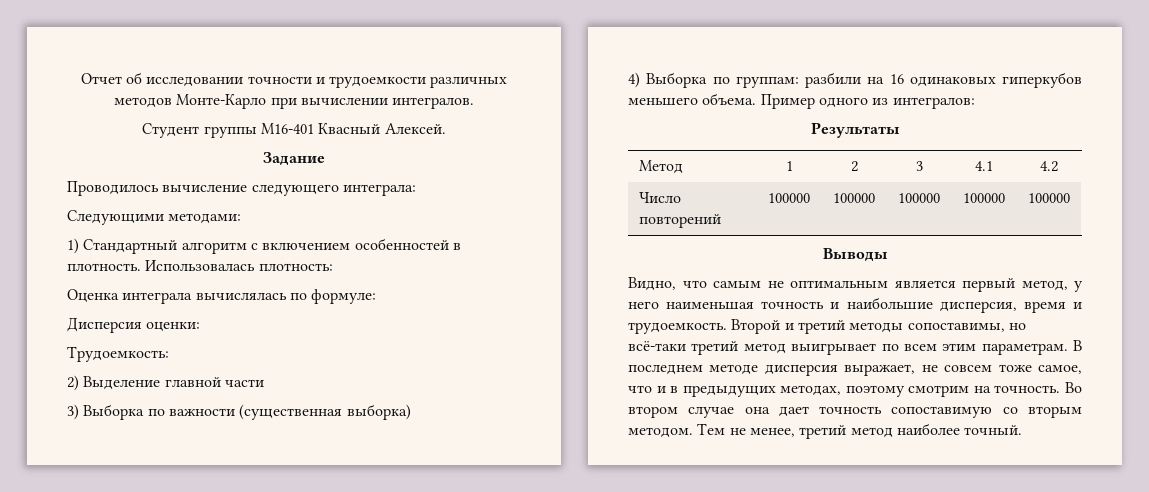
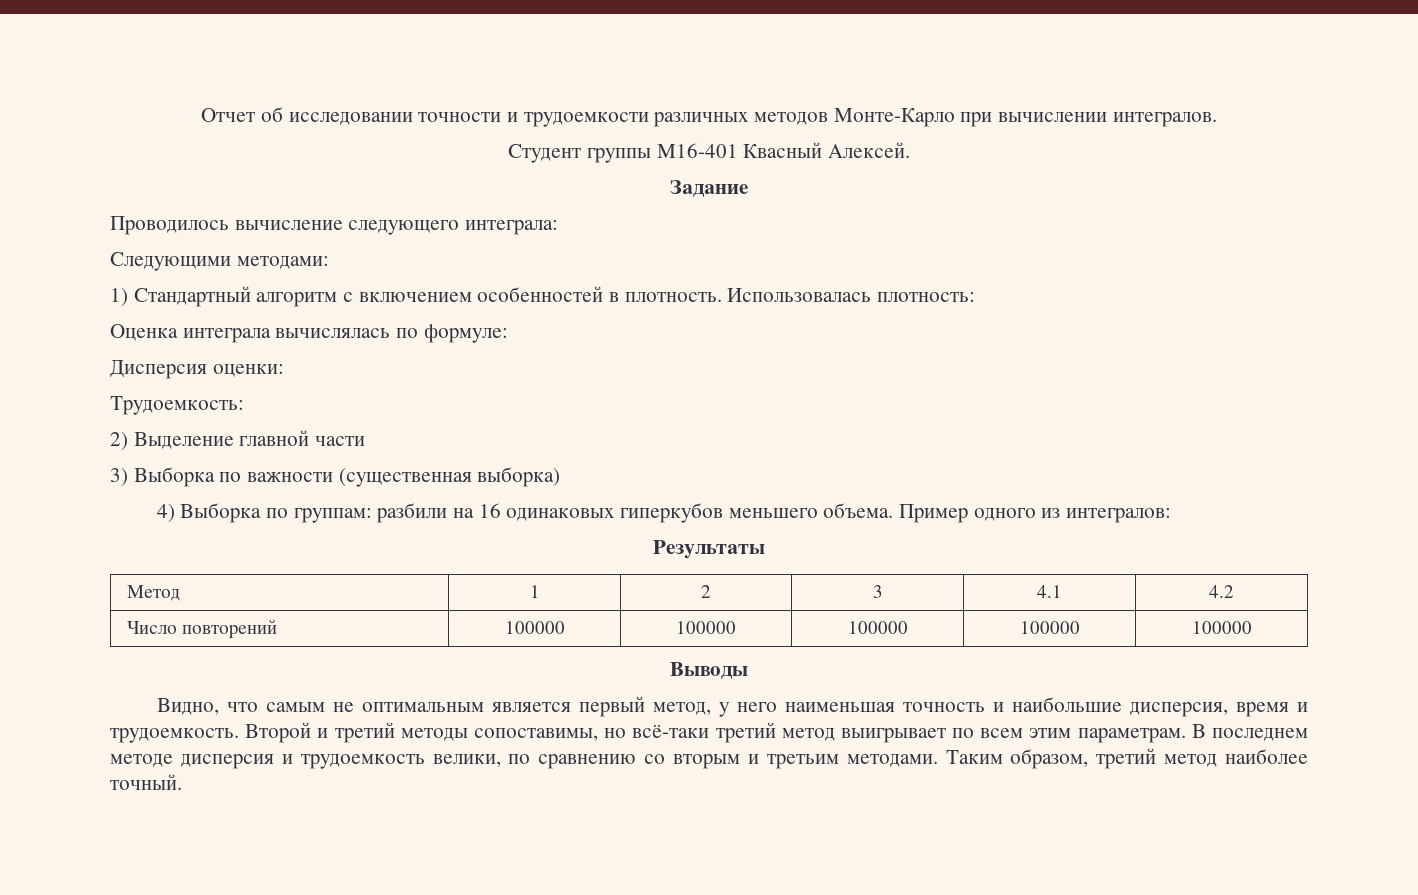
[844,364,1082,376] [628,382,1082,397] [628,406,1082,418] [628,423,795,438] выражает, не совсем тоже самое, что и в предыдущих методах, поэтому смотрим на точность. Во втором случае она дает точность сопоставимую со вторым методом. Тем не менее, -> [281,749,1089,769] и трудоемкость велики, по сравнению со вторым и третьим методами. Таким образом,

